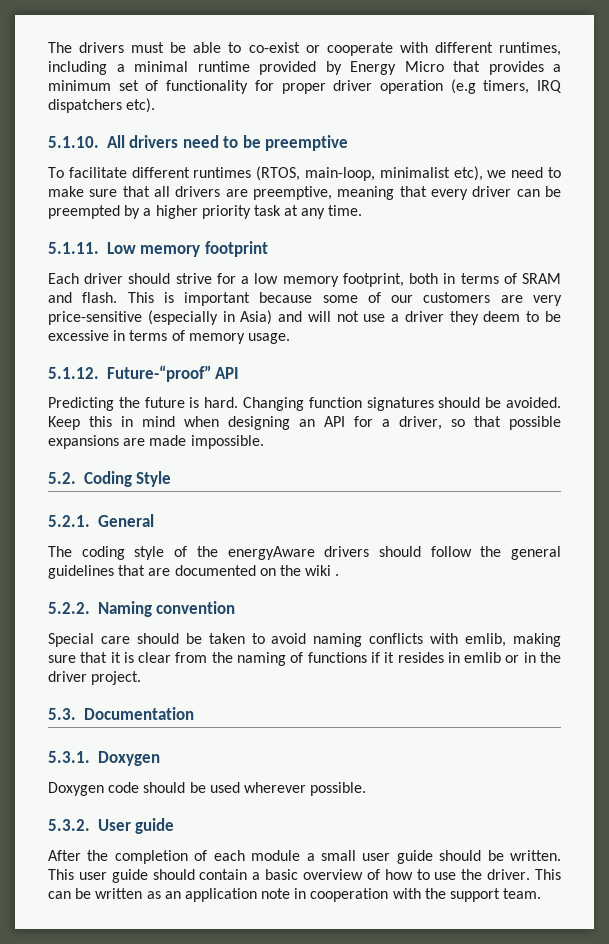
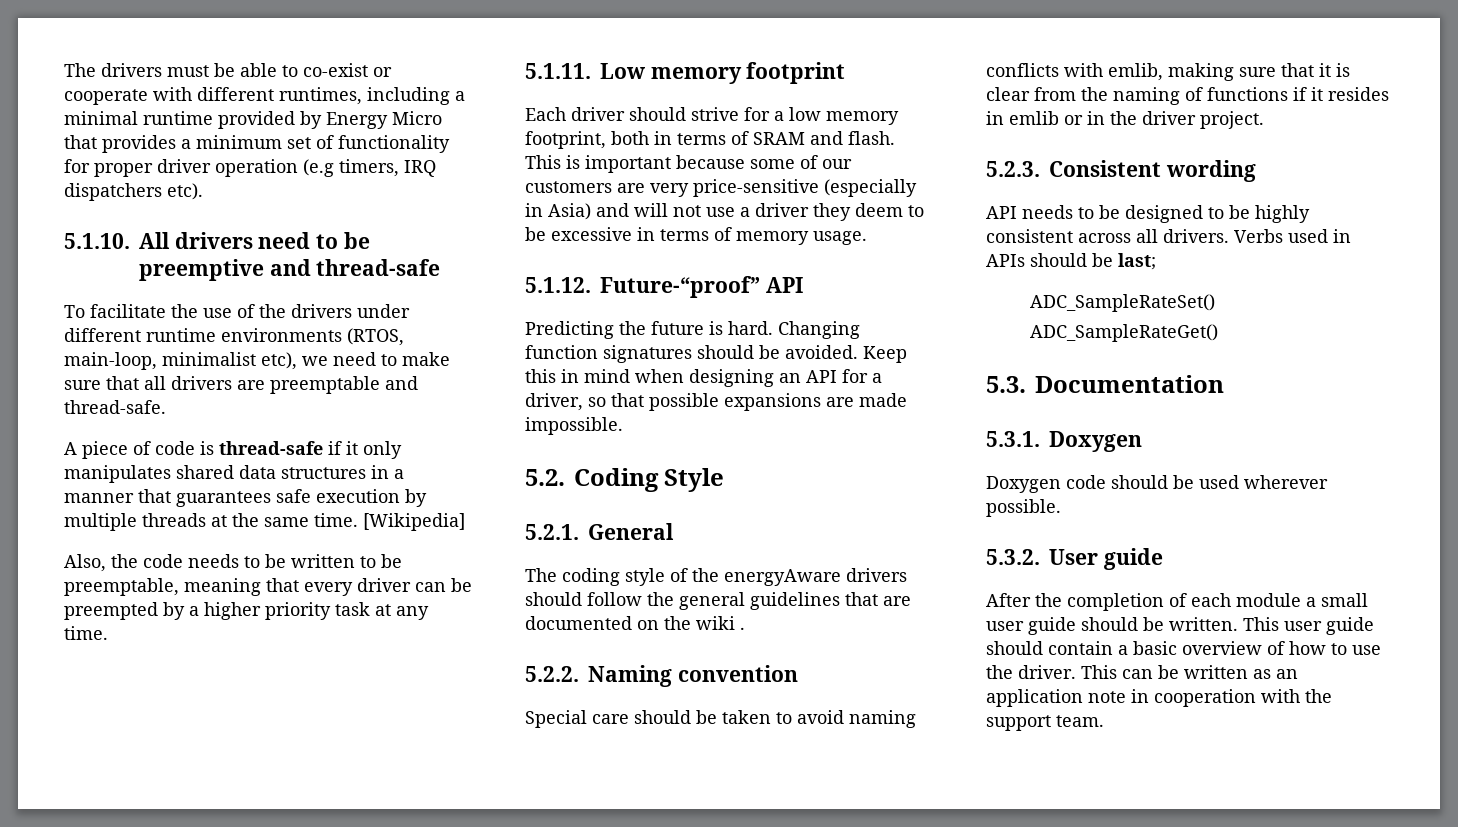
(349, 143) none -> [269,259,441,276] and thread-safe
[131,167,252,178] different runtimes -> [171,304,410,318] [64,328,342,342] the use of the drivers under different runtime environments
[253,186,332,200] preemptive, -> [270,376,418,394] [64,400,166,414] [64,441,402,459] [64,465,404,483] [64,489,427,507] [64,513,465,531] [64,554,402,572] [64,578,179,596] preemptable and thread-safe. // A piece of code is thread-safe if it only manipulates shared data structures in a manner that guarantees safe execution by multiple threads at the same time. [Wikipedia] // Also, the code needs to be written to be preemptable,
(142, 678) none -> [986,160,1256,182] [986,205,1310,223] [986,229,1351,243] [986,253,1156,270] [1030,294,1216,312] [1030,324,1219,342] // 5.2.3. Consistent wording // API needs to be designed to be highly consistent across all drivers. Verbs used in APIs should be last; // ADC_SampleRateSet() // ADC_SampleRateGet()

